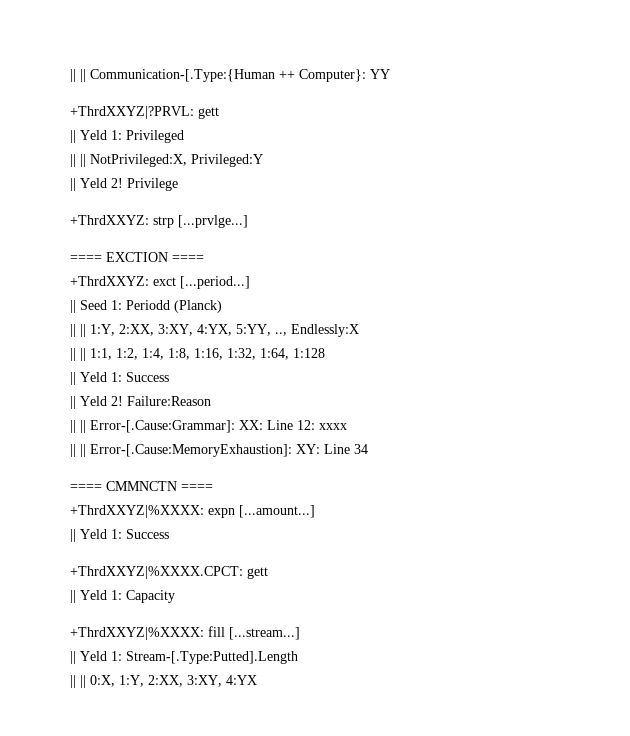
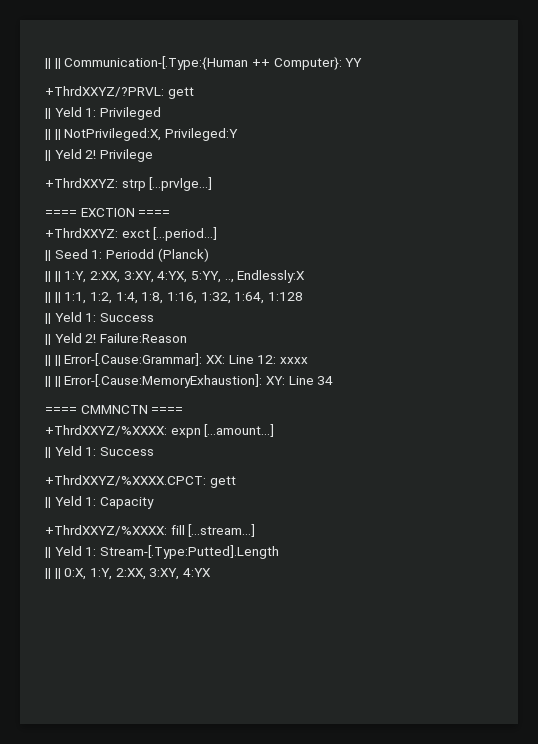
[70,106,194,119] +ThrdXXYZ|?PRVL: -> [45,86,164,97] +ThrdXXYZ/?PRVL:
[70,505,204,518] +ThrdXXYZ|%XXXX: -> [45,425,167,436] +ThrdXXYZ/%XXXX:
[70,566,243,579] +ThrdXXYZ|%XXXX.CPCT: -> [45,475,206,486] +ThrdXXYZ/%XXXX.CPCT:
[70,627,204,640] +ThrdXXYZ|%XXXX: -> [45,525,167,536] +ThrdXXYZ/%XXXX:

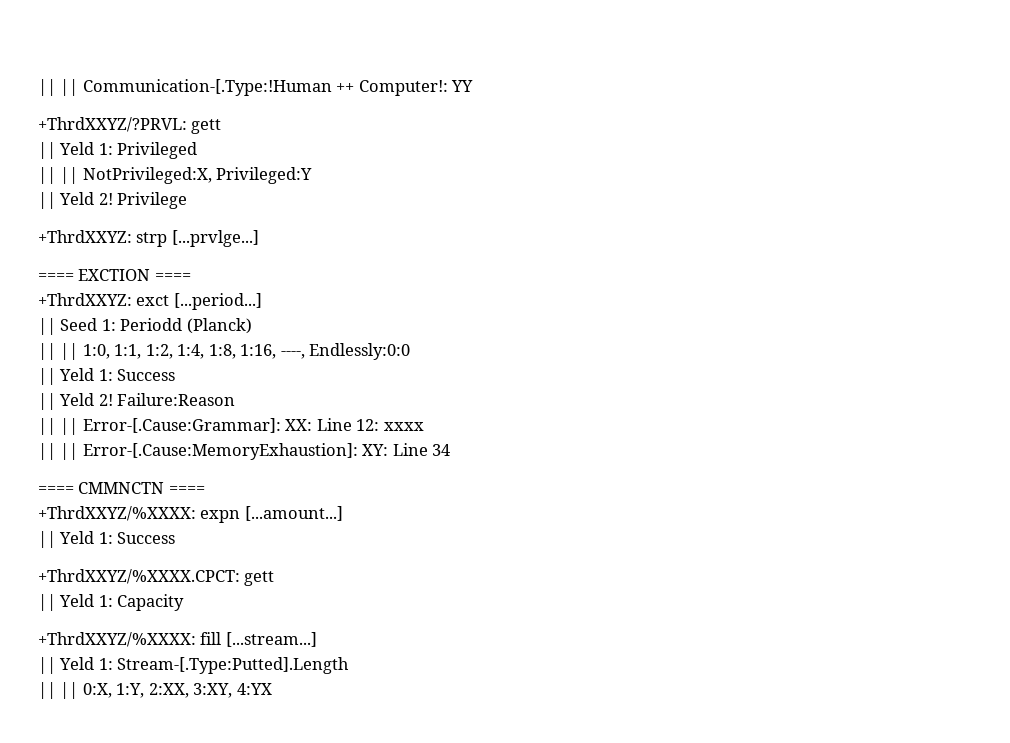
[45,56,342,70] || || Communication-[.Type:{Human ++ Computer}: -> [38,79,448,96] || || Communication-[.Type:!Human ++ Computer!:
[64,270,306,283] [45,292,61,303] 1:Y, 2:XX, 3:XY, 4:YX, 5:YY, .., Endlessly:X // || || -> [82,344,110,359] 1:0,
[200,292,303,304] 1:32, 1:64, 1:128 -> [280,343,411,360] ----, Endlessly:0:0

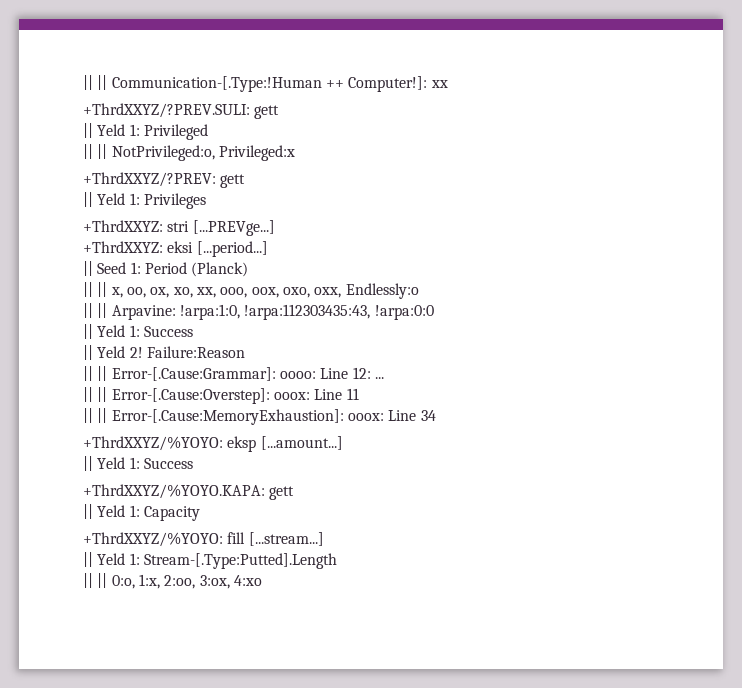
[358,80,474,96] [38,117,187,132] Computer!: YY // +ThrdXXYZ/?PRVL: -> [348,76,448,92] [83,103,250,118] Computer!]: xx // +ThrdXXYZ/?PREV.SULI:
[82,167,313,184] [38,192,188,209] [38,230,259,247] [38,269,191,281] [38,293,170,306] NotPrivileged:X, Privileged:Y // || Yeld 2! Privilege // +ThrdXXYZ: strp [...prvlge...] // ==== EXCTION ==== // +ThrdXXYZ: exct -> [111,145,295,161] [83,172,246,188] [83,192,206,209] [83,220,275,236] [83,241,194,253] NotPrivileged:o, Privileged:x // +ThrdXXYZ/?PREV: gett // || Yeld 1: Privileges // +ThrdXXYZ: stri [...PREVge...] // +ThrdXXYZ: eksi
[120,318,183,331] Periodd -> [144,262,187,274] Period
[82,343,411,360] 1:0, 1:1, 1:2, 1:4, 1:8, 1:16, ----, Endlessly:0:0 -> [110,283,419,299] [83,303,434,320] x, oo, ox, xo, xx, ooo, oox, oxo, oxx, Endlessly:o // || || Arpavine: !arpa:1:0, !arpa:112303435:43, !arpa:0:0
[285,419,313,431] XX: -> [279,371,316,379] oooo:
[383,422,424,431] xxxx -> [374,377,384,379] [83,387,359,404] ... // || || Error-[.Cause:Overstep]: ooox: Line 11
[362,444,389,456] XY: -> [347,413,384,421] ooox:
[38,482,205,494] [38,506,241,523] ==== CMMNCTN ==== // +ThrdXXYZ/%XXXX: expn -> [83,436,257,452] +ThrdXXYZ/%YOYO: eksp
[38,569,240,584] +ThrdXXYZ/%XXXX.CPCT: -> [83,484,265,499] +ThrdXXYZ/%YOYO.KAPA:
[38,632,196,647] +ThrdXXYZ/%XXXX: -> [83,532,223,547] +ThrdXXYZ/%YOYO:
[82,683,272,698] 0:X, 1:Y, 2:XX, 3:XY, 4:YX -> [111,574,262,589] 0:o, 1:x, 2:oo, 3:ox, 4:xo

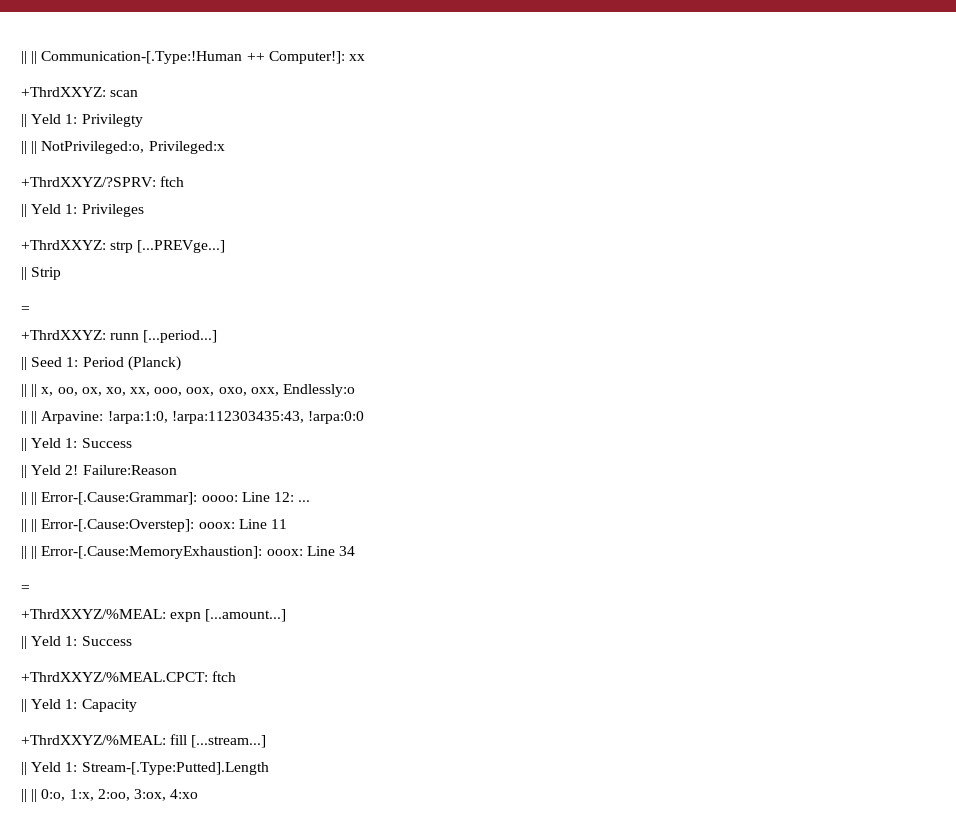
[83,103,280,119] [83,123,208,140] +ThrdXXYZ/?PREV.SULI: gett // || Yeld 1: Privileged -> [21,87,139,97] [21,114,143,127] +ThrdXXYZ: scan // || Yeld 1: Privilegty
[83,172,246,188] +ThrdXXYZ/?PREV: gett -> [21,176,185,187] +ThrdXXYZ/?SPRV: ftch
[167,221,190,232] stri -> [110,241,134,253] strp
[83,241,194,253] // +ThrdXXYZ: eksi -> [21,267,62,280] [21,306,30,313] [21,330,140,340] // || Strip // = // +ThrdXXYZ: runn
[83,436,257,452] +ThrdXXYZ/%YOYO: eksp -> [21,585,30,592] [21,609,202,622] = // +ThrdXXYZ/%MEAL: expn
[83,484,295,500] +ThrdXXYZ/%YOYO.KAPA: gett -> [21,671,237,682] +ThrdXXYZ/%MEAL.CPCT: ftch
[83,532,223,547] +ThrdXXYZ/%YOYO: -> [21,735,166,745] +ThrdXXYZ/%MEAL:

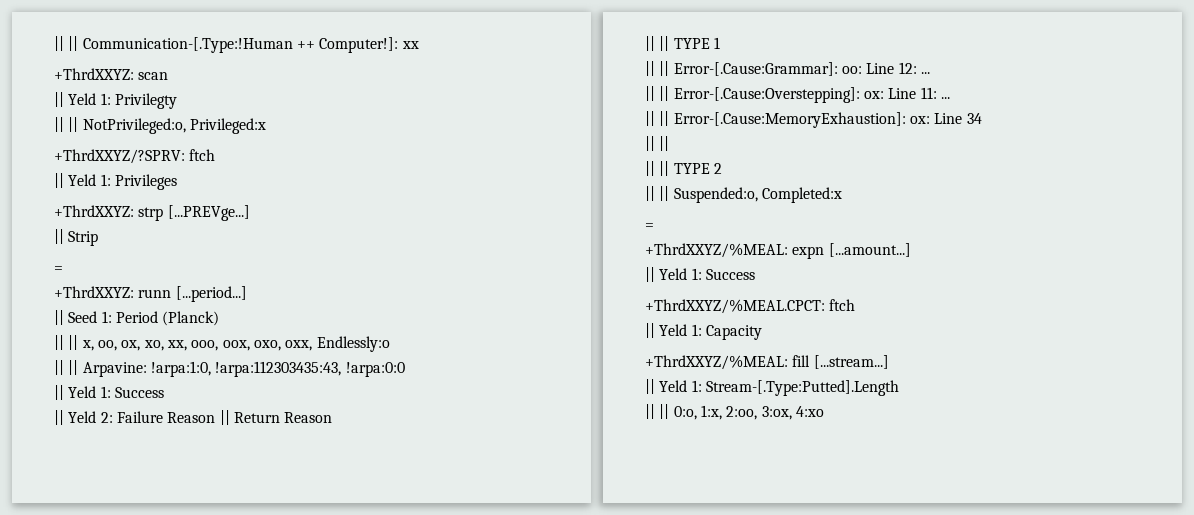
[65,465,177,475] 2! Failure:Reason -> [100,410,333,425] [645,36,720,51] 2: Failure Reason || Return Reason // || || TYPE 1
[201,495,238,502] oooo: -> [841,66,862,74] oo:
[41,519,287,532] [21,546,355,559] Error-[.Cause:Overstep]: ooox: Line 11 // || || Error-[.Cause:MemoryExhaustion]: ooox: Line 34 -> [673,87,950,103] [645,111,982,128] [645,136,670,151] [645,161,722,176] [645,186,842,203] Error-[.Cause:Overstepping]: ox: Line 11: ... // || || Error-[.Cause:MemoryExhaustion]: ox: Line 34 // || || // || || TYPE 2 // || || Suspended:o, Completed:x

